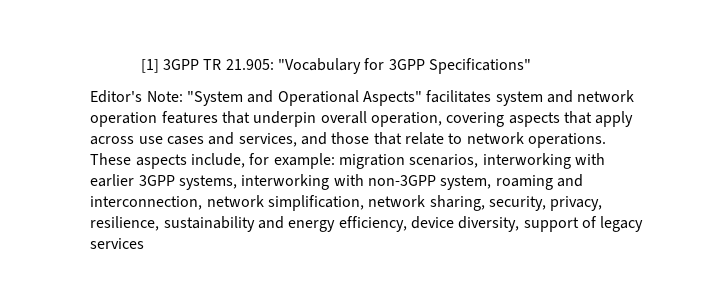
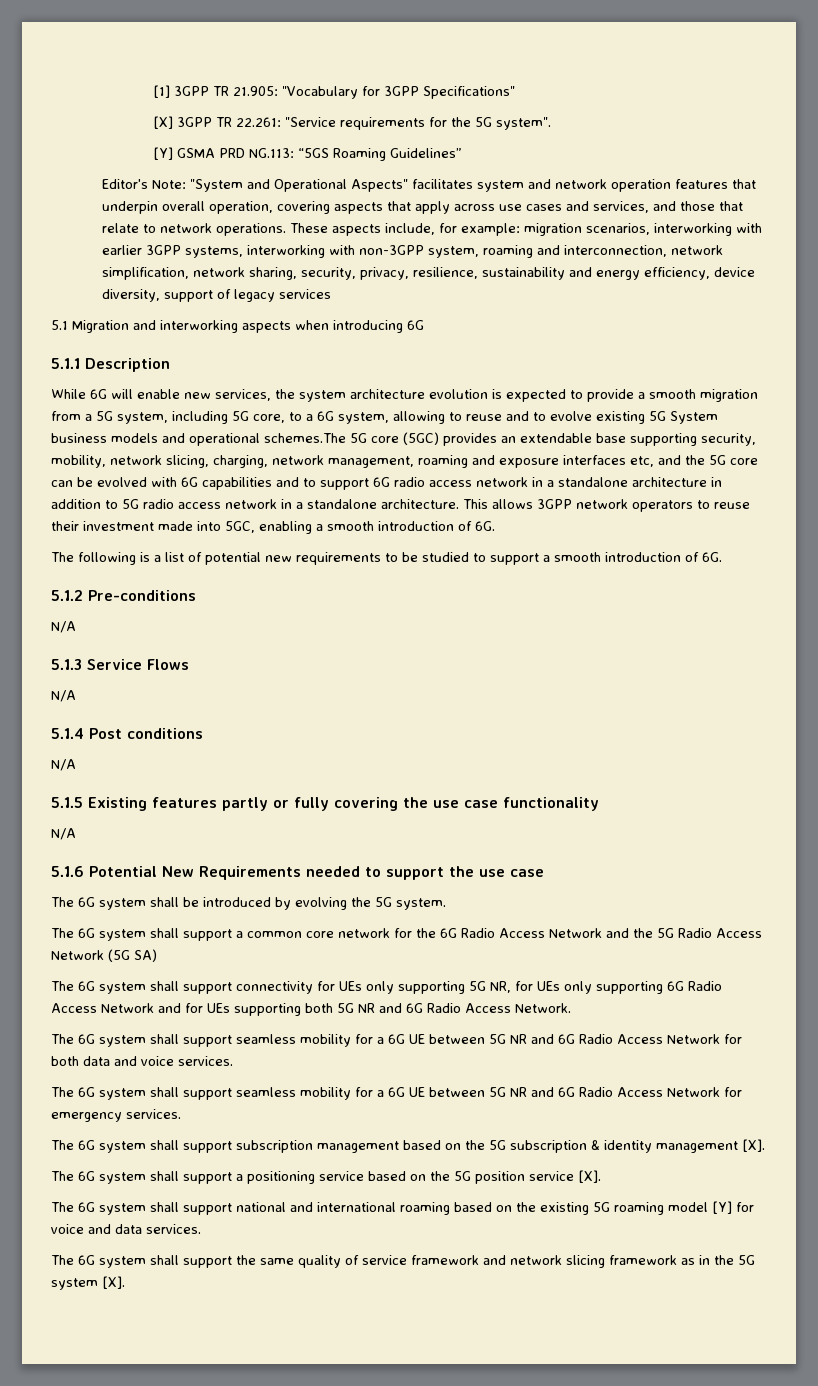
(531, 66) none -> [153,116,552,130] [153,147,463,161] // [X] 3GPP TR 22.261: "Service requirements for the 5G system". // [Y] GSMA PRD NG.113: “5GS Roaming Guidelines”
(145, 243) none -> [51,320,424,333] [51,358,170,372] [51,389,758,402] [51,411,718,424] [51,432,756,446] [51,455,758,468] [51,477,722,490] [51,499,750,512] [51,521,495,534] [51,552,722,565] [51,590,196,601] [51,621,76,633] [51,659,189,670] [51,690,76,702] [51,728,203,739] [51,759,76,771] [51,797,599,811] [51,828,76,840] [51,866,544,880] [51,897,446,910] [51,928,762,941] [51,949,157,962] [51,981,722,994] [51,1003,571,1016] [51,1034,742,1047] [51,1056,233,1066] [51,1087,742,1100] [51,1109,181,1122] [51,1139,765,1153] [51,1170,601,1184] [51,1201,754,1215] [51,1224,201,1234] [51,1255,755,1268] [51,1276,125,1290] // 5.1 Migration and interworking aspects when introducing 6G // 5.1.1 Description // While 6G will enable new services, the system architecture evolution is expected to provide a smooth migration from a 5G system, including 5G core, to a 6G system, allowing to reuse and to evolve existing 5G System business models and operational schemes.The 5G core (5GC) provides an extendable base supporting security, mobility, network slicing, charging, network management, roaming and exposure interfaces etc, and the 5G core can be evolved with 6G capabilities and to support 6G radio access network in a standalone architecture in addition to 5G radio access network in a standalone architecture. This allows 3GPP network operators to reuse their investment made into 5GC, enabling a smooth introduction of 6G. // The following is a list of potential new requirements to be studied to support a smooth introduction of 6G. // 5.1.2 Pre-conditions // N/A // 5.1.3 Service Flows // N/A // 5.1.4 Post conditions // N/A // 5.1.5 Existing features partly or fully covering the use case functionality // N/A // 5.1.6 Potential New Requirements needed to support the use case // The 6G system shall be introduced by evolving the 5G system. // The 6G system shall support a common core network for the 6G Radio Access Network and the 5G Radio Access Network (5G SA) // The 6G system shall support connectivity for UEs only supporting 5G NR, for UEs only supporting 6G Radio Access Network and for UEs supporting both 5G NR and 6G Radio Access Network. // The 6G system shall support seamless mobility for a 6G UE between 5G NR and 6G Radio Access Network for both data and voice services. // The 6G system shall support seamless mobility for a 6G UE between 5G NR and 6G Radio Access Network for emergency services. // The 6G system shall support subscription management based on the 5G subscription & identity management [X]. // The 6G system shall support a positioning service based on the 5G position service [X]. // The 6G system shall support national and international roaming based on the existing 5G roaming model [Y] for voice and data services. // The 6G system shall support the same quality of service framework and network slicing framework as in the 5G system [X].

